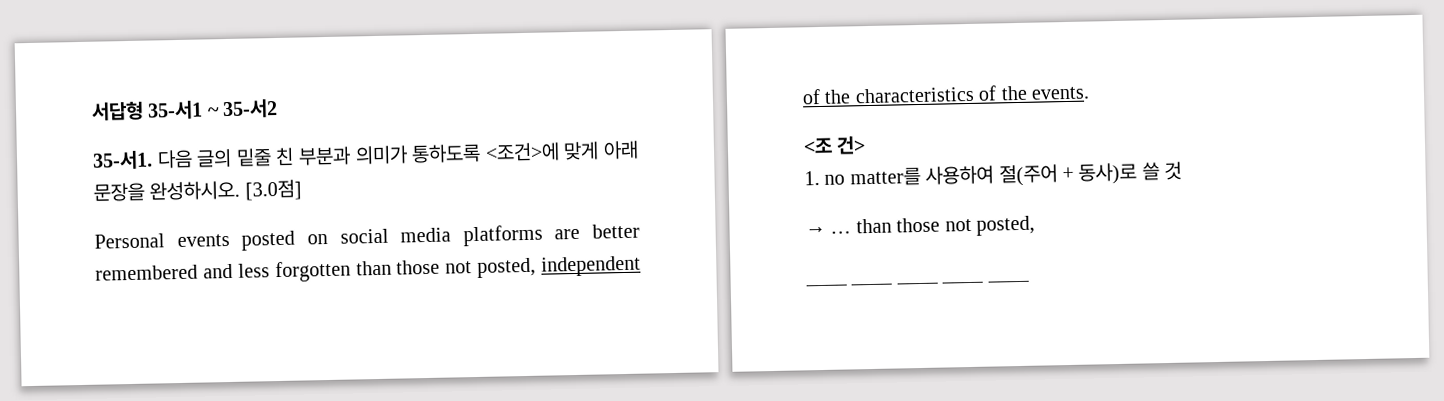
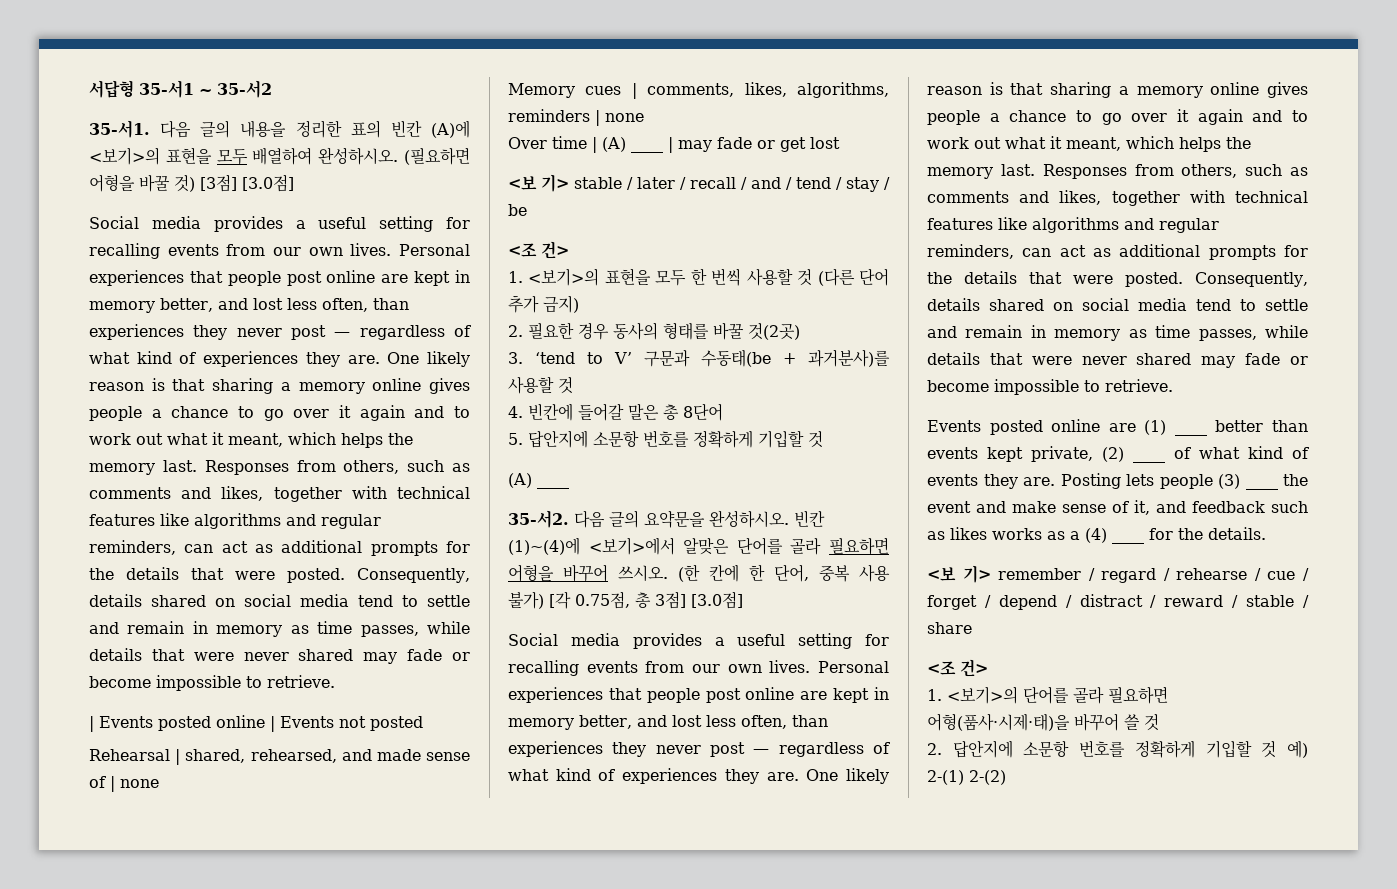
[235,140,640,167] [93,179,302,202] [94,223,640,251] [95,255,641,283] [802,85,1090,105] [803,136,867,155] [804,161,1183,187] [805,215,1035,236] [805,278,1030,287] 밑줄 친 부분과 의미가 통하도록 <조건>에 맞게 아래 문장을 완성하시오. [3.0점] // Personal events posted on social media platforms are better remembered and less forgotten than those not posted, independent of the characteristics of the events. // <조 건> // 1. no matter를 사용하여 절(주어 + 동사)로 쓸 것 // → … than those not posted, // ____ ____ ____ ____ ____ -> [240,120,471,138] [89,147,471,165] [89,174,294,192] [89,216,470,232] [89,243,470,259] [89,270,470,286] [89,298,409,313] [89,324,471,340] [89,351,470,367] [89,378,470,394] [89,405,471,421] [89,432,413,448] [89,460,470,475] [89,486,470,502] [89,513,381,529] [89,540,470,556] [89,567,471,583] [89,594,470,607] [89,621,470,637] [89,648,470,664] [89,675,335,691] [89,715,423,732] [89,749,470,765] [89,776,159,792] [508,82,889,99] [508,109,644,126] [508,136,840,153] [508,174,890,192] [508,204,527,216] [508,241,569,259] [508,268,890,286] [508,295,579,313] [508,322,800,340] [508,349,890,367] [508,376,573,394] [508,403,723,421] [508,430,823,448] [508,473,569,489] [508,510,825,528] [508,537,889,555] [508,564,890,582] [508,591,743,609] [508,633,889,649] [508,660,889,676] [508,687,889,703] [508,715,828,730] [508,741,890,757] [508,768,889,784] [927,82,1308,98] [927,109,1308,125] [927,136,1251,152] [927,164,1308,179] [927,190,1308,206] [927,217,1219,233] [927,244,1308,260] [927,271,1309,287] [927,298,1308,311] [927,325,1308,341] [927,352,1308,368] [927,379,1173,395] [927,419,1207,436] [1215,420,1308,432] [927,446,1165,463] [1174,446,1309,459] [927,473,1278,490] [1283,474,1308,486] [927,500,1308,515] [927,527,1144,544] [1149,527,1266,540] [927,565,1309,583] [927,594,1309,610] [927,622,972,634] [927,659,988,677] [927,686,1168,704] [927,713,1159,731] [927,740,1308,758] [927,770,1006,785] 내용을 정리한 표의 빈칸 (A)에 <보기>의 표현을 모두 배열하여 완성하시오. (필요하면 어형을 바꿀 것) [3점] [3.0점] // Social media provides a useful setting for recalling events from our own lives. Personal experiences that people post online are kept in memory better, and lost less often, than experiences they never post — regardless of what kind of experiences they are. One likely reason is that sharing a memory online gives people a chance to go over it again and to work out what it meant, which helps the memory last. Responses from others, such as comments and likes, together with technical features like algorithms and regular reminders, can act as additional prompts for the details that were posted. Consequently, details shared on social media tend to settle and remain in memory as time passes, while details that were never shared may fade or become impossible to retrieve. // | Events posted online | Events not posted // Rehearsal | shared, rehearsed, and made sense of | none // Memory cues | comments, likes, algorithms, reminders | none // Over time | (A) ____ | may fade or get lost // <보 기> stable / later / recall / and / tend / stay / be // <조 건> // 1. <보기>의 표현을 모두 한 번씩 사용할 것 (다른 단어 추가 금지) // 2. 필요한 경우 동사의 형태를 바꿀 것(2곳) // 3. ‘tend to V’ 구문과 수동태(be + 과거분사)를 사용할 것 // 4. 빈칸에 들어갈 말은 총 8단어 // 5. 답안지에 소문항 번호를 정확하게 기입할 것 // (A) ____ // 35-서2. 다음 글의 요약문을 완성하시오. 빈칸 (1)~(4)에 <보기>에서 알맞은 단어를 골라 필요하면 어형을 바꾸어 쓰시오. (한 칸에 한 단어, 중복 사용 불가) [각 0.75점, 총 3점] [3.0점] // Social media provides a useful setting for recalling events from our own lives. Personal experiences that people post online are kept in memory better, and lost less often, than experiences they never post — regardless of what kind of experiences they are. One likely reason is that sharing a memory online gives people a chance to go over it again and to work out what it meant, which helps the memory last. Responses from others, such as comments and likes, together with technical features like algorithms and regular reminders, can act as additional prompts for the details that were posted. Consequently, details shared on social media tend to settle and remain in memory as time passes, while details that were never shared may fade or become impossible to retrieve. // Events posted online are (1) ____ better than events kept private, (2) ____ of what kind of events they are. Posting lets people (3) ____ the event and make sense of it, and feedback such as likes works as a (4) ____ for the details. // <보 기> remember / regard / rehearse / cue / forget / depend / distract / reward / stable / share // <조 건> // 1. <보기>의 단어를 골라 필요하면 어형(품사·시제·태)을 바꾸어 쓸 것 // 2. 답안지에 소문항 번호를 정확하게 기입할 것 예) 2-(1) 2-(2)

